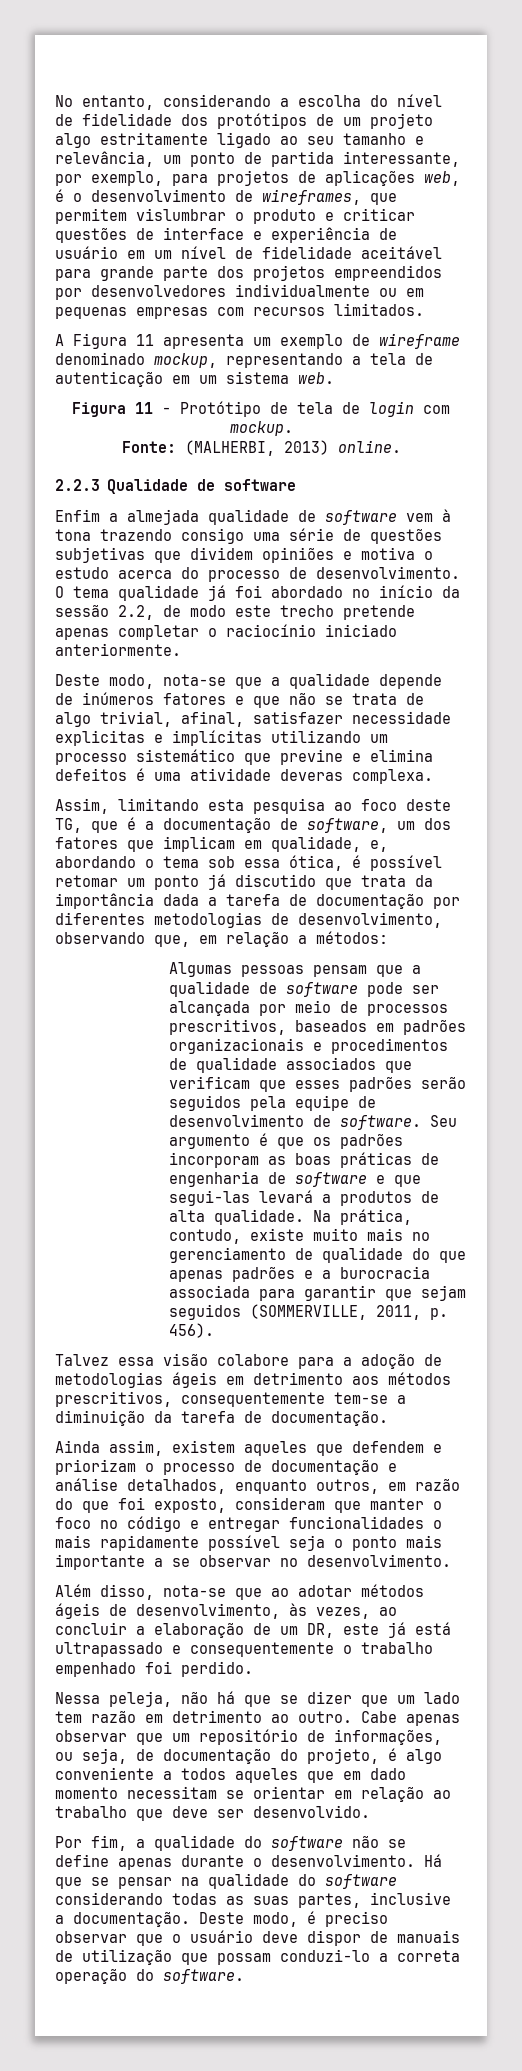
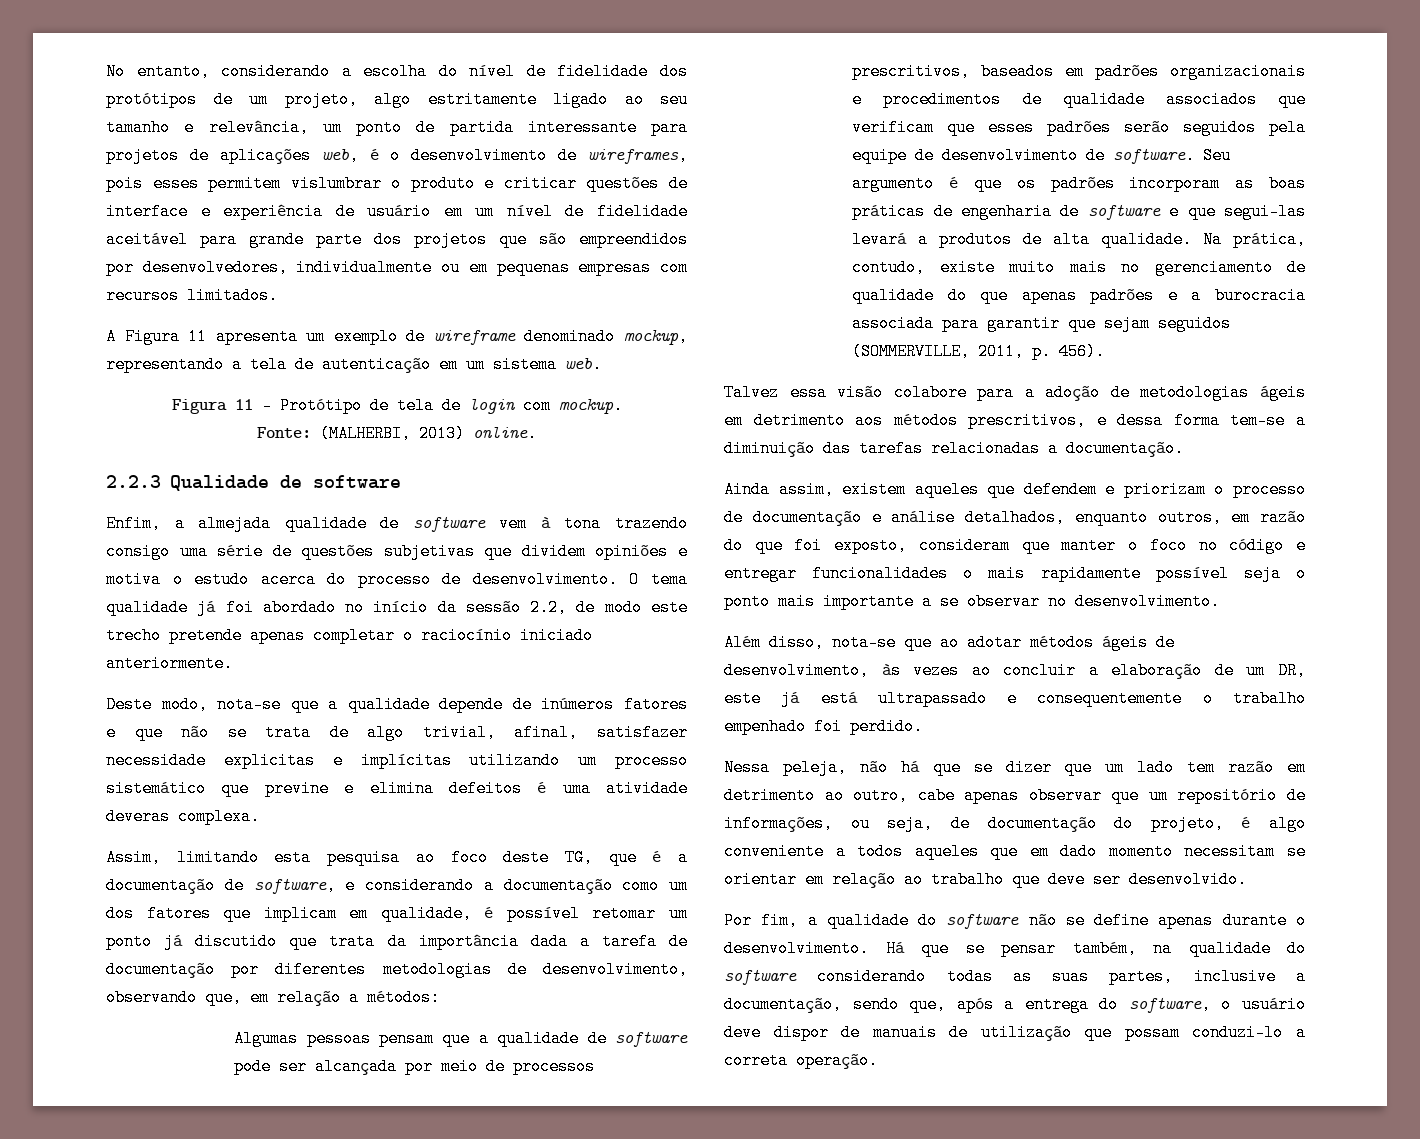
[370,113,433,129] projeto -> [284,91,358,108] projeto,
[343,151,460,167] [55,171,163,186] interessante, por exemplo, -> [527,119,637,136] interessante
[370,193,397,205] que -> [106,175,199,192] pois esses
(325, 273) none -> [499,231,567,248] que são
[91,285,226,297] desenvolvedores -> [142,259,288,276] desenvolvedores,
[55,509,100,522] Enfim -> [106,515,161,532] Enfim,
(388, 825) none -> [345,877,660,894] e considerando a documentação como
[370,840,388,852] [55,855,343,871] e, abordando o tema sob essa ótica, -> (472, 913) none
[181,1392,406,1407] [55,1410,262,1426] consequentemente tem-se a diminuição da tarefa de -> [1096,412,1306,429] [724,440,1058,457] e dessa forma tem-se a diminuição das tarefas relacionadas a
[316,1607,370,1619] vezes, -> [913,662,960,679] vezes
[298,1711,397,1723] outro. Cabe -> [853,787,955,804] outro, cabe
(172, 1883) none -> [1072,940,1137,957] também,
[73,1911,388,1927] [55,1931,163,1946] documentação. Deste modo, é preciso observar que -> [724,996,1211,1013] documentação, sendo que, após a entrega do software,
[55,1969,244,1984] operação do software. -> [796,1052,878,1069] operação.

